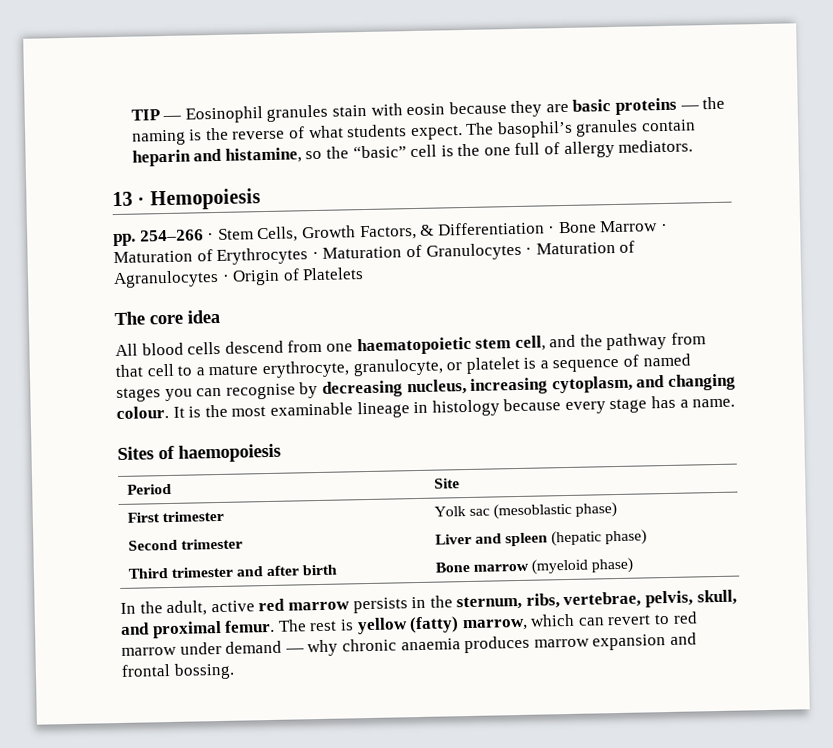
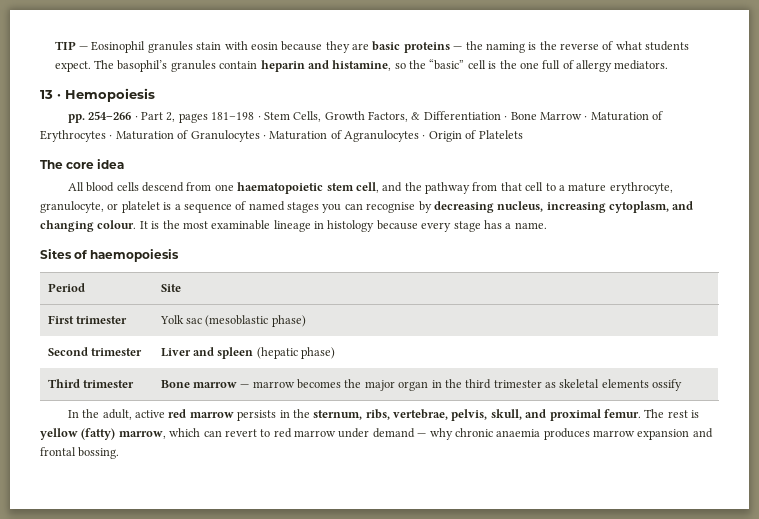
(215, 237) none -> [141,112,261,123] Part 2, pages 181–198 ·
[235,564,339,577] and after birth -> (134, 384) none
[530,557,635,575] (myeloid phase) -> [240,379,683,391] — marrow becomes the major organ in the third trimester as skeletal elements ossify

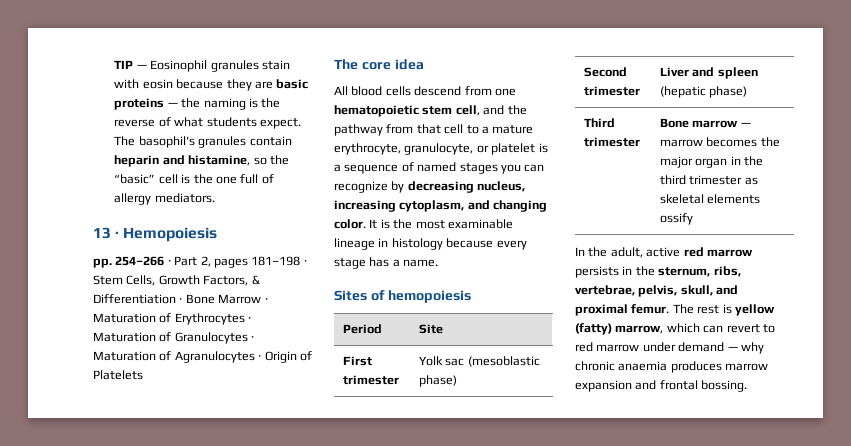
[237,182,324,194] haematopoietic -> [334,105,419,117] hematopoietic
[366,202,416,213] recognise -> [334,181,388,193] recognize
[97,220,137,229] colour. -> [334,219,366,229] color.
[90,249,180,262] haemopoiesis -> [387,290,471,303] hemopoiesis

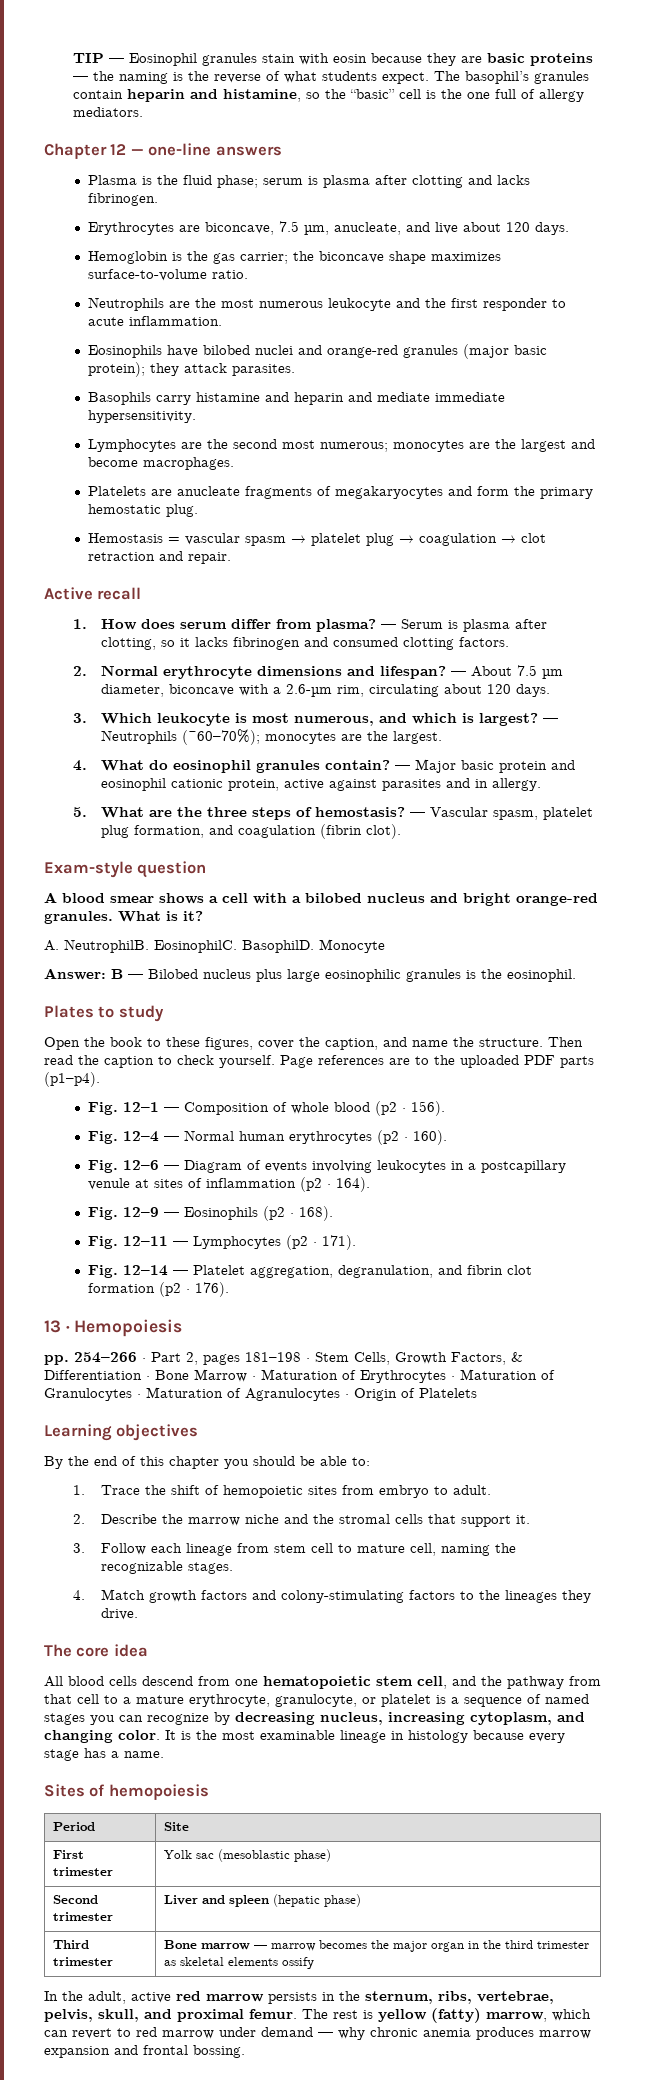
(215, 198) none -> [44,143,282,159] [88,175,531,188] [88,193,159,206] [88,221,570,235] [88,251,502,264] [88,269,249,281] [88,297,567,311] [88,316,223,326] [88,344,548,359] [88,362,296,377] [88,392,506,405] [88,410,197,423] [88,439,596,452] [88,457,235,470] [88,486,594,499] [88,504,199,517] [88,533,547,546] [88,551,232,564] [44,587,142,600] [72,619,548,632] [101,637,510,650] [72,665,564,679] [101,684,551,697] [72,713,559,726] [101,729,443,745] [72,759,576,773] [101,778,542,791] [72,807,594,820] [101,824,402,839] [44,861,207,878] [44,892,598,906] [44,911,203,924] [44,939,385,953] [44,968,576,982] [44,1005,164,1022] [44,1037,583,1050] [44,1055,594,1068] [44,1072,100,1087] [88,1101,446,1116] [88,1130,448,1145] [88,1160,567,1173] [88,1177,371,1192] [88,1206,334,1221] [88,1235,357,1250] [88,1265,533,1278] [88,1282,230,1297] // Chapter 12 — one-line answers // Plasma is the fluid phase; serum is plasma after clotting and lacks fibrinogen. // Erythrocytes are biconcave, 7.5 µm, anucleate, and live about 120 days. // Hemoglobin is the gas carrier; the biconcave shape maximizes surface-to-volume ratio. // Neutrophils are the most numerous leukocyte and the first responder to acute inflammation. // Eosinophils have bilobed nuclei and orange-red granules (major basic protein); they attack parasites. // Basophils carry histamine and heparin and mediate immediate hypersensitivity. // Lymphocytes are the second most numerous; monocytes are the largest and become macrophages. // Platelets are anucleate fragments of megakaryocytes and form the primary hemostatic plug. // Hemostasis = vascular spasm → platelet plug → coagulation → clot retraction and repair. // Active recall // 1. How does serum differ from plasma? — Serum is plasma after clotting, so it lacks fibrinogen and consumed clotting factors. // 2. Normal erythrocyte dimensions and lifespan? — About 7.5 µm diameter, biconcave with a 2.6-µm rim, circulating about 120 days. // 3. Which leukocyte is most numerous, and which is largest? — Neutrophils (~60–70%); monocytes are the largest. // 4. What do eosinophil granules contain? — Major basic protein and eosinophil cationic protein, active against parasites and in allergy. // 5. What are the three steps of hemostasis? — Vascular spasm, platelet plug formation, and coagulation (fibrin clot). // Exam-style question // A blood smear shows a cell with a bilobed nucleus and bright orange-red granules. What is it? // A. NeutrophilB. EosinophilC. BasophilD. Monocyte // Answer: B — Bilobed nucleus plus large eosinophilic granules is the eosinophil. // Plates to study // Open the book to these figures, cover the caption, and name the structure. Then read the caption to check yourself. Page references are to the uploaded PDF parts (p1–p4). // Fig. 12–1 — Composition of whole blood (p2 · 156). // Fig. 12–4 — Normal human erythrocytes (p2 · 160). // Fig. 12–6 — Diagram of events involving leukocytes in a postcapillary venule at sites of inflammation (p2 · 164). // Fig. 12–9 — Eosinophils (p2 · 168). // Fig. 12–11 — Lymphocytes (p2 · 171). // Fig. 12–14 — Platelet aggregation, degranulation, and fibrin clot formation (p2 · 176).
(143, 375) none -> [44,1424,199,1441] [44,1456,370,1469] [72,1485,492,1498] [72,1514,531,1527] [72,1543,517,1556] [101,1561,234,1574] [72,1589,592,1603] [101,1608,139,1620] // Learning objectives // By the end of this chapter you should be able to: // 1. Trace the shift of hemopoietic sites from embryo to adult. // 2. Describe the marrow niche and the stromal cells that support it. // 3. Follow each lineage from stem cell to mature cell, naming the recognizable stages. // 4. Match growth factors and colony-stimulating factors to the lineages they drive.
[618,361,668,371] anaemia -> [423,2028,471,2037] anemia

